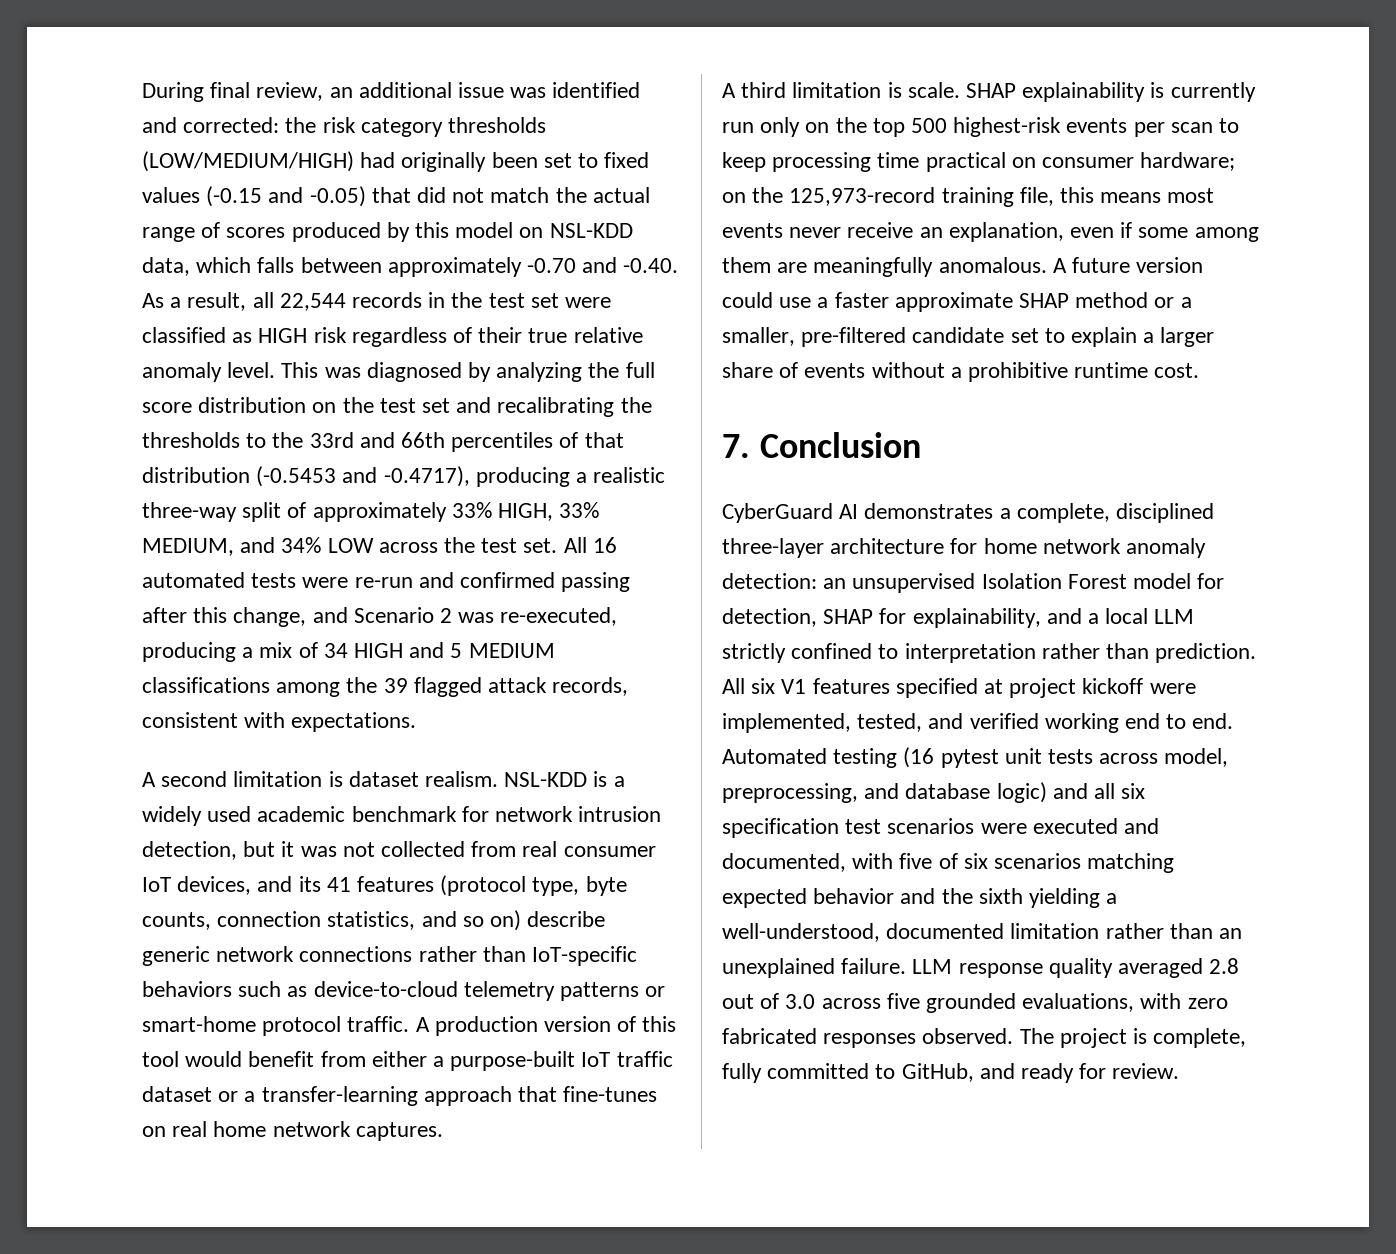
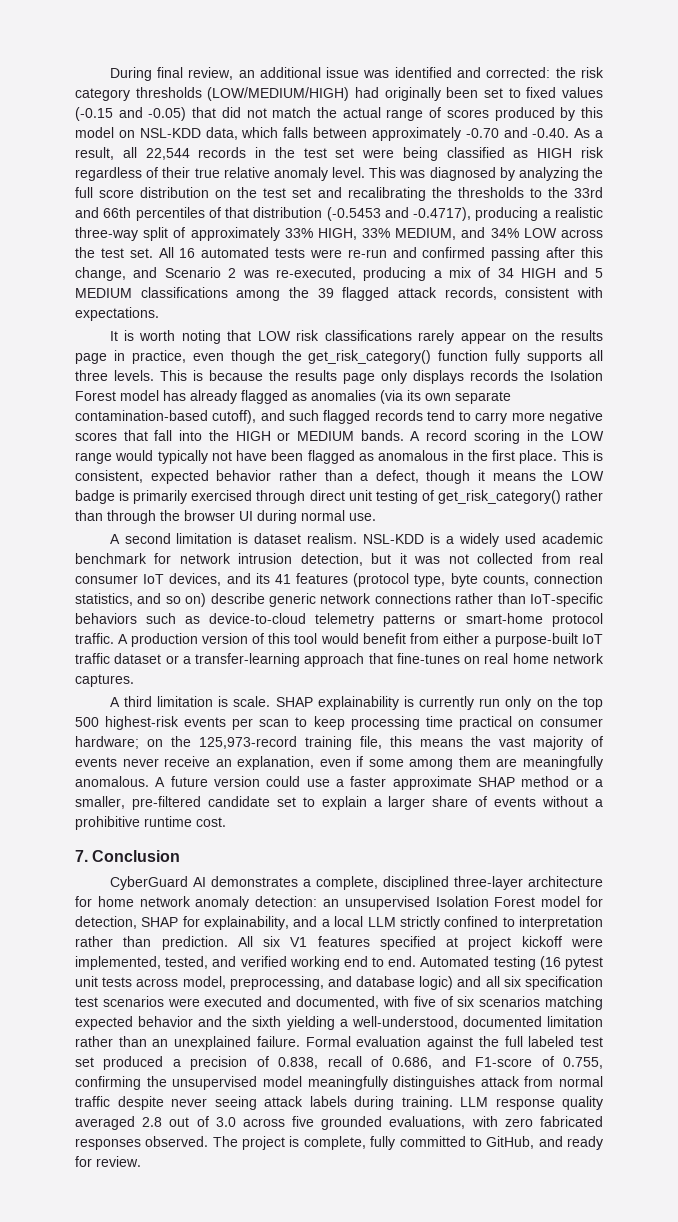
(612, 302) none -> [402,147,438,161] being
(417, 722) none -> [109,330,604,344] [75,350,603,364] [75,370,603,384] [75,390,511,404] [75,410,604,424] [75,430,604,444] [75,450,603,464] [75,470,604,484] [75,490,604,504] [75,510,376,524] // It is worth noting that LOW risk classifications rarely appear on the results page in practice, even though the get_risk_category() function fully supports all three levels. This is because the results page only displays records the Isolation Forest model has already flagged as anomalies (via its own separate contamination-based cutoff), and such flagged records tend to carry more negative scores that fall into the HIGH or MEDIUM bands. A record scoring in the LOW range would typically not have been flagged as anomalous in the first place. This is consistent, expected behavior rather than a defect, though it means the LOW badge is primarily exercised through direct unit testing of get_risk_category() rather than through the browser UI during normal use.
[1167,188,1215,203] most -> [471,736,603,750] the vast majority of
(907, 966) none -> [305,1036,604,1050] [75,1056,604,1070] [75,1076,603,1090] [75,1096,453,1110] Formal evaluation against the full labeled test set produced a precision of 0.838, recall of 0.686, and F1-score of 0.755, confirming the unsupervised model meaningfully distinguishes attack from normal traffic despite never seeing attack labels during training.

